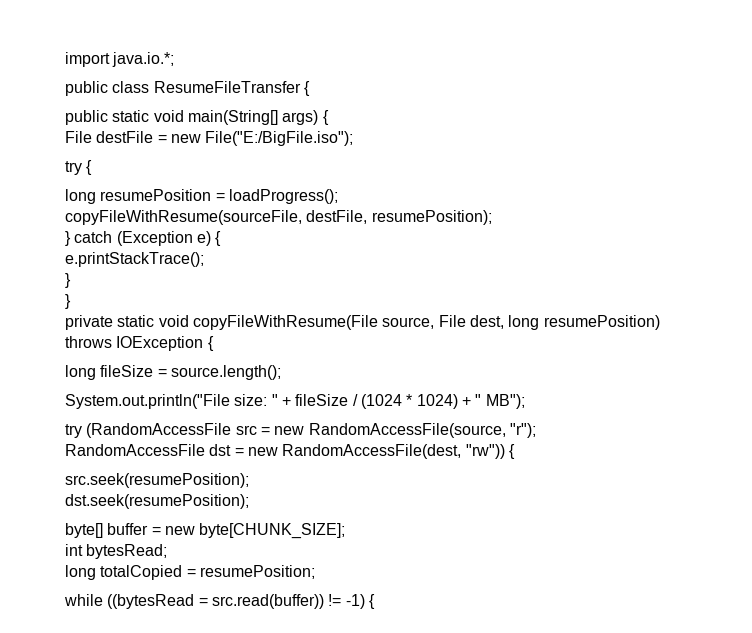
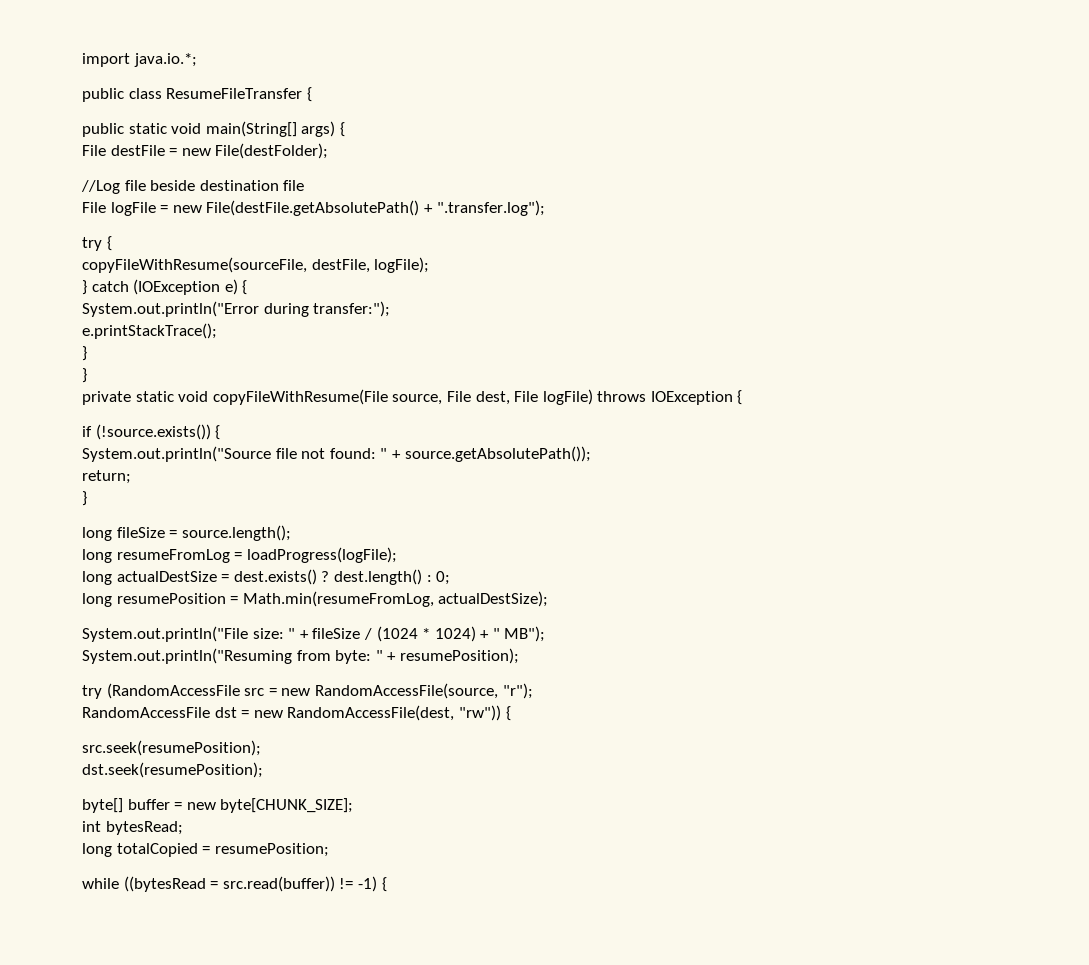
[205,131,354,146] [65,160,93,175] [65,189,338,204] File("E:/BigFile.iso"); // try { // long resumePosition = loadProgress(); -> [215,143,329,159] [81,180,305,194] [82,200,545,216] [82,236,112,251] File(destFolder); // //Log file beside destination file // File logFile = new File(destFile.getAbsolutePath() + ".transfer.log"); // try {
[371,210,492,225] resumePosition); -> [374,257,430,273] logFile);
[116,231,193,246] (Exception -> [133,279,221,295] (IOException
(222, 238) none -> [82,301,391,317] // System.out.println("Error during transfer:");
[508,315,660,330] long resumePosition) -> [514,389,593,405] File logFile)
[65,365,281,380] long fileSize = source.length(); -> [82,424,221,440] [82,446,591,462] [82,470,131,484] [82,491,87,506] [82,525,291,541] [82,547,397,563] [82,569,451,585] [82,591,549,607] if (!source.exists()) { // System.out.println("Source file not found: " + source.getAbsolutePath()); // return; // } // long fileSize = source.length(); // long resumeFromLog = loadProgress(logFile); // long actualDestSize = dest.exists() ? dest.length() : 0; // long resumePosition = Math.min(resumeFromLog, actualDestSize);
(525, 401) none -> [82,648,519,664] // System.out.println("Resuming from byte: " + resumePosition);

